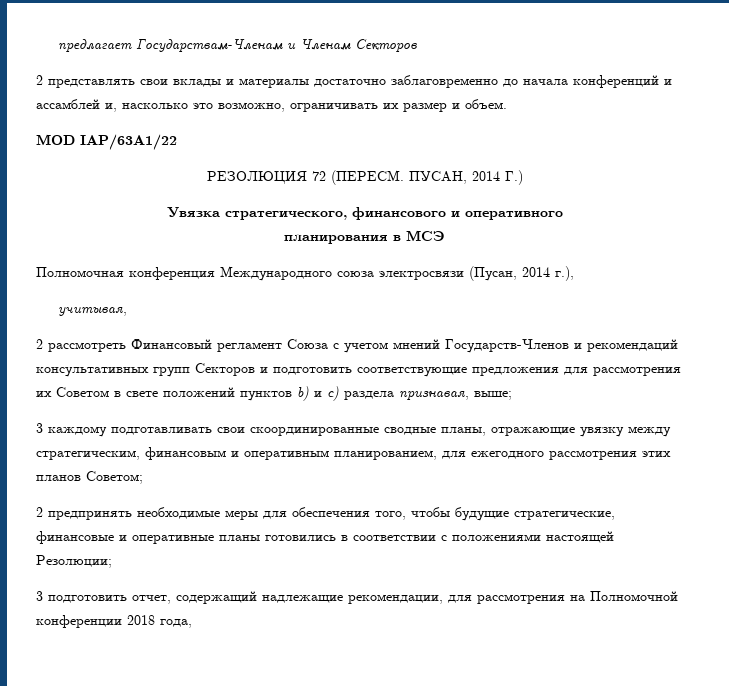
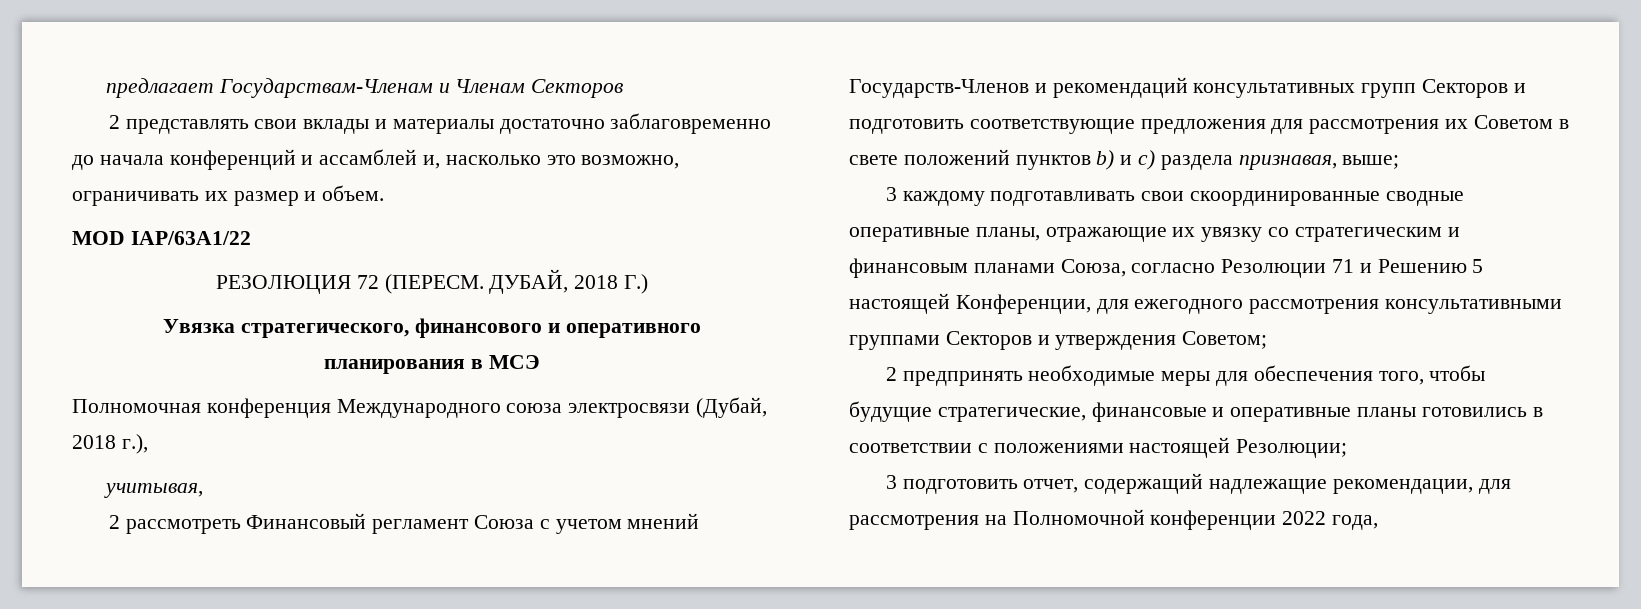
[408,171,500,184] ПУСАН, 2014 -> [489,269,619,294] ДУБАЙ, 2018
[469,266,550,281] (Пусан, 2014 -> [696,397,768,418] [72,435,116,449] (Дубай, 2018
(436, 431) none -> [849,227,970,242] оперативные
[580,426,671,437] [36,447,671,460] [36,475,81,481] увязку между стратегическим, финансовым и оперативным планированием, для ежегодного рассмотрения этих планов -> [1172,227,1460,242] [849,258,1484,278] [849,293,1563,314] [849,331,1177,350] их увязку со стратегическим и финансовым планами Союза, согласно Резолюции 71 и Решению 5 настоящей Конференции, для ежегодного рассмотрения консультативными группами Секторов и утверждения
[127,615,155,625] 2018 -> [1282,511,1327,525] 2022

